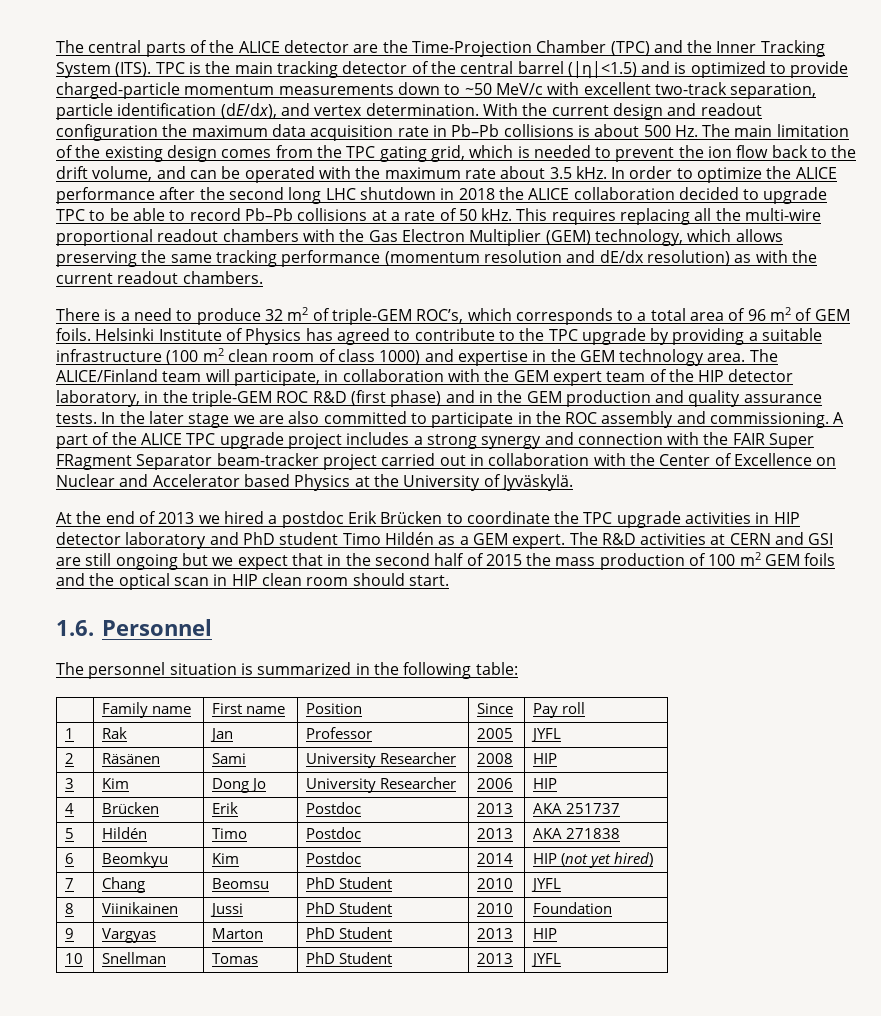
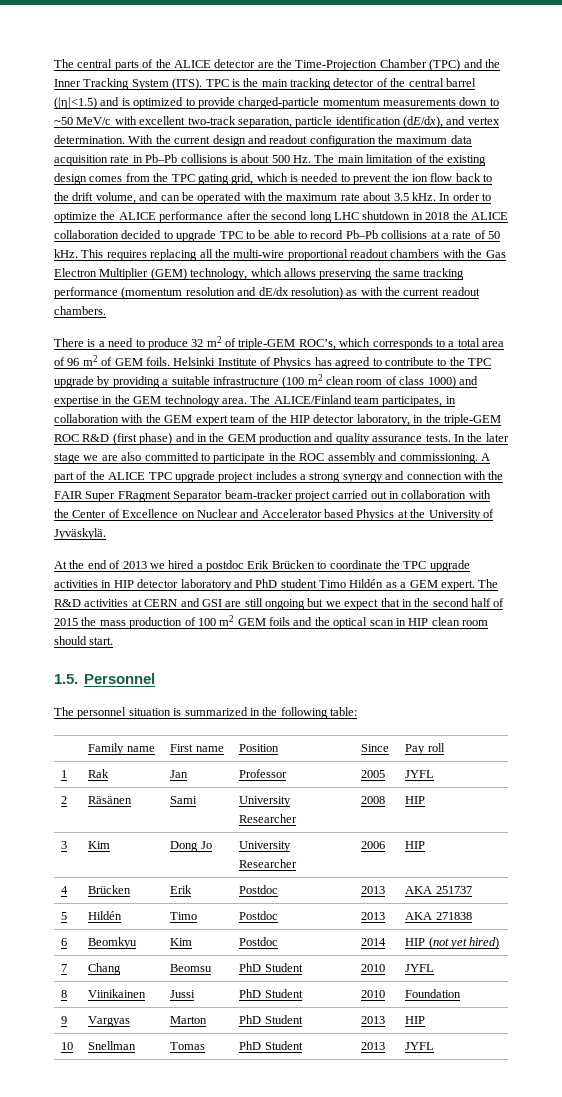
[205,369,320,386] will participate, -> [382,396,443,407] participates,
[56,620,94,636] 1.6. -> [54,674,78,684] 1.5.

